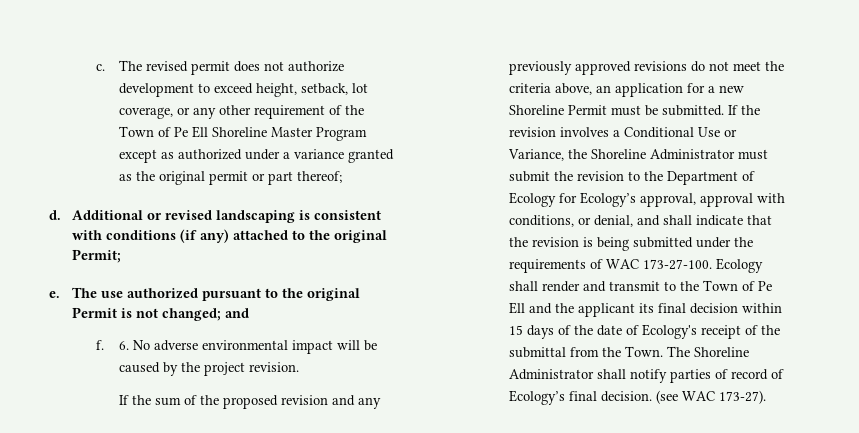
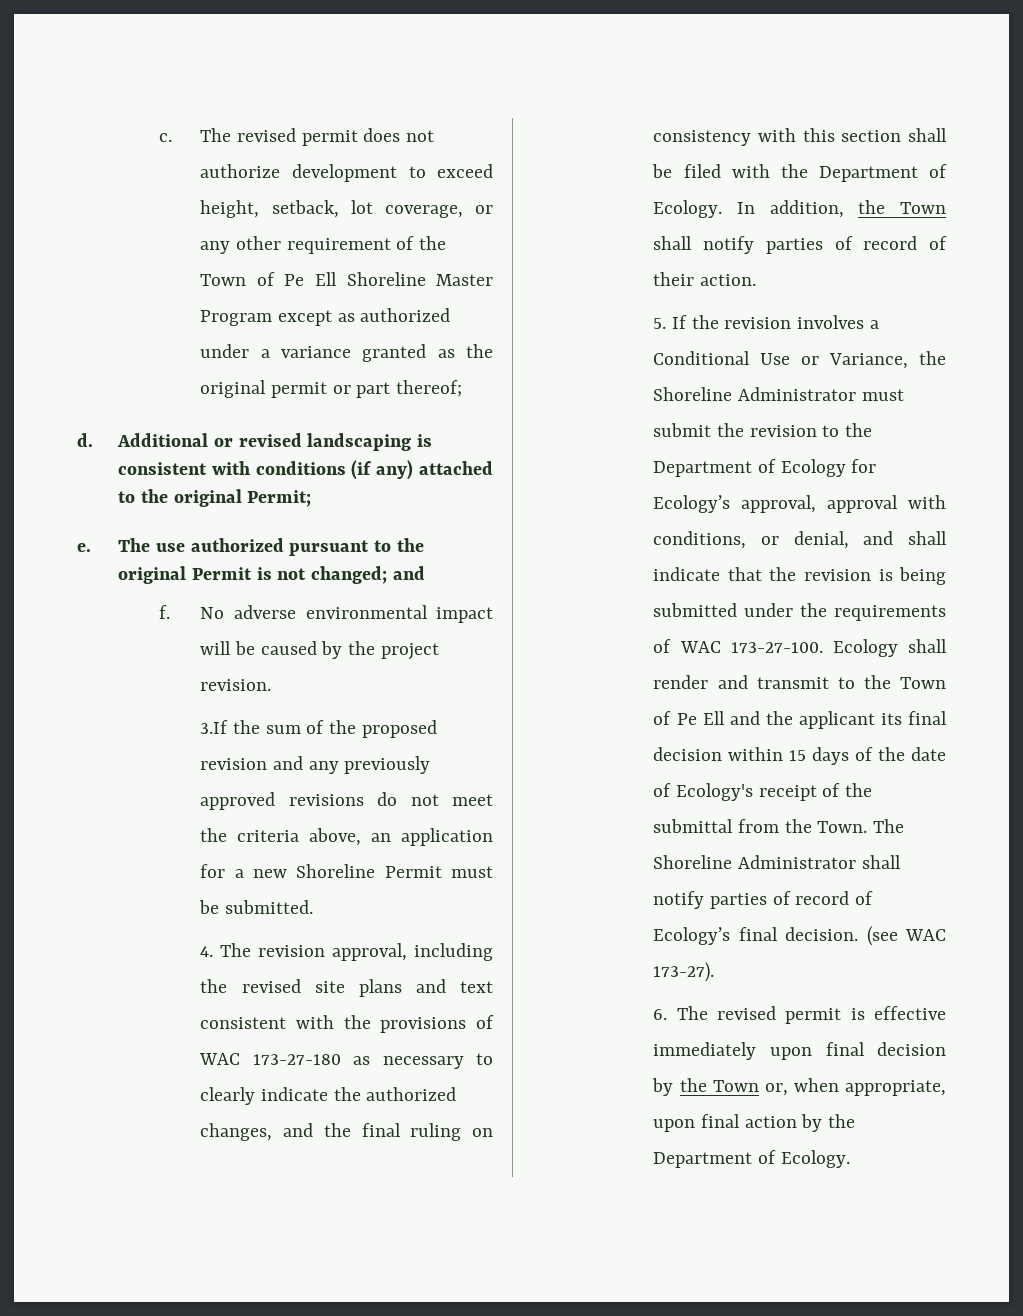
[118,341,129,350] 6. -> (171, 612) none
[118,395,129,405] If -> [200,720,229,734] 3.If
(724, 110) none -> [200,943,493,961] [200,979,493,997] [200,1015,494,1033] [199,1053,493,1069] [200,1087,457,1105] [200,1123,493,1141] [653,128,947,146] [652,164,947,182] [653,200,946,218] [653,236,947,254] [653,272,757,286] [653,318,667,329] // 4. The revision approval, including the revised site plans and text consistent with the provisions of WAC 173-27-180 as necessary to clearly indicate the authorized changes, and the final ruling on consistency with this section shall be filed with the Department of Ecology. In addition, the Town shall notify parties of record of their action. // 5.
(766, 397) none -> [653,1006,946,1024] [653,1042,946,1060] [652,1078,946,1096] [653,1114,856,1132] [653,1150,850,1168] // 6. The revised permit is effective immediately upon final decision by the Town or, when appropriate, upon final action by the Department of Ecology.

